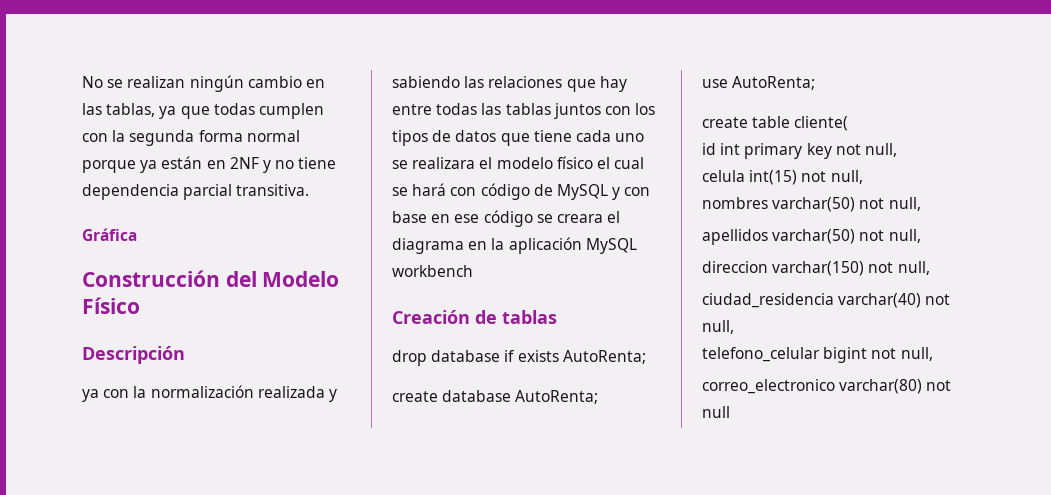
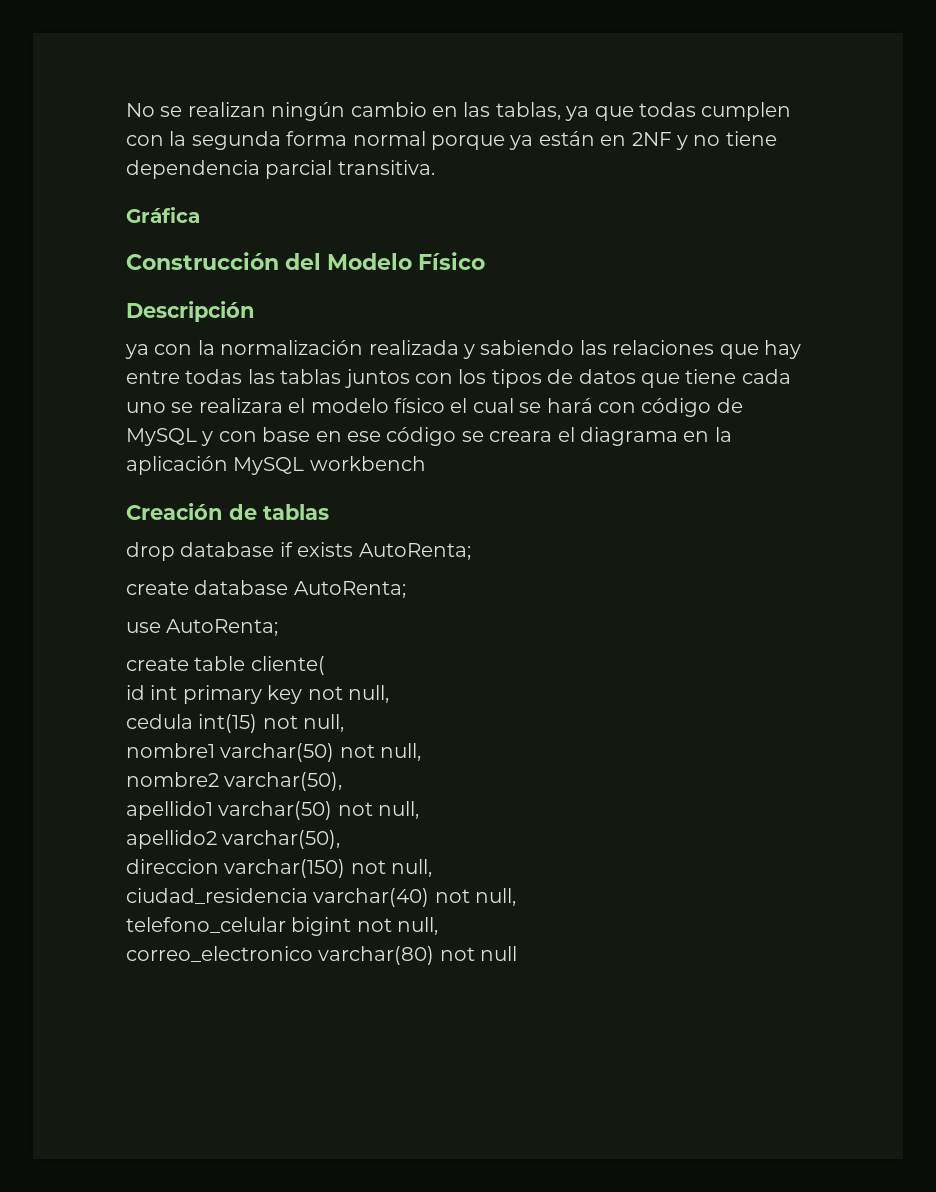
[702,170,745,182] celula -> [126,714,193,729] cedula
[702,197,921,212] [702,229,921,245] nombres varchar(50) not null, // apellidos varchar(50) not null, -> [126,743,422,762] [126,772,343,791] [126,801,420,820] [126,830,341,849] nombre1 varchar(50) not null, // nombre2 varchar(50), // apellido1 varchar(50) not null, // apellido2 varchar(50),

